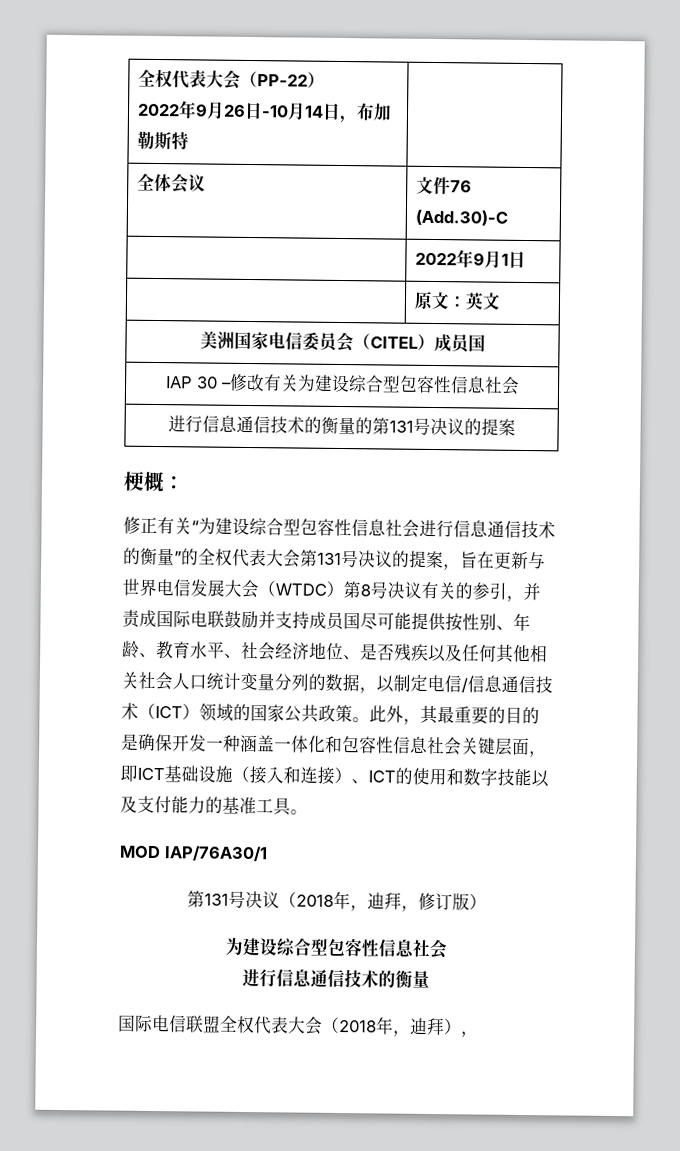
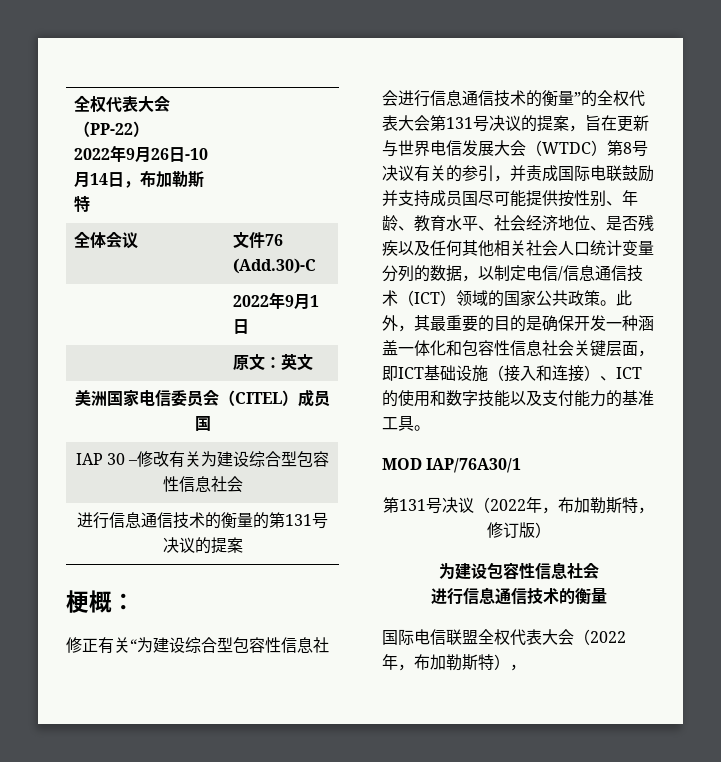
[295,890,402,912] 2018年，迪拜 -> [490,497,638,514] 2022年，布加勒斯特
[275,937,329,956] 综合型 -> (487, 571) none
[339,1016,445,1037] 2018年，迪拜 -> [590,631,626,643] [382,654,494,671] 2022年，布加勒斯特

